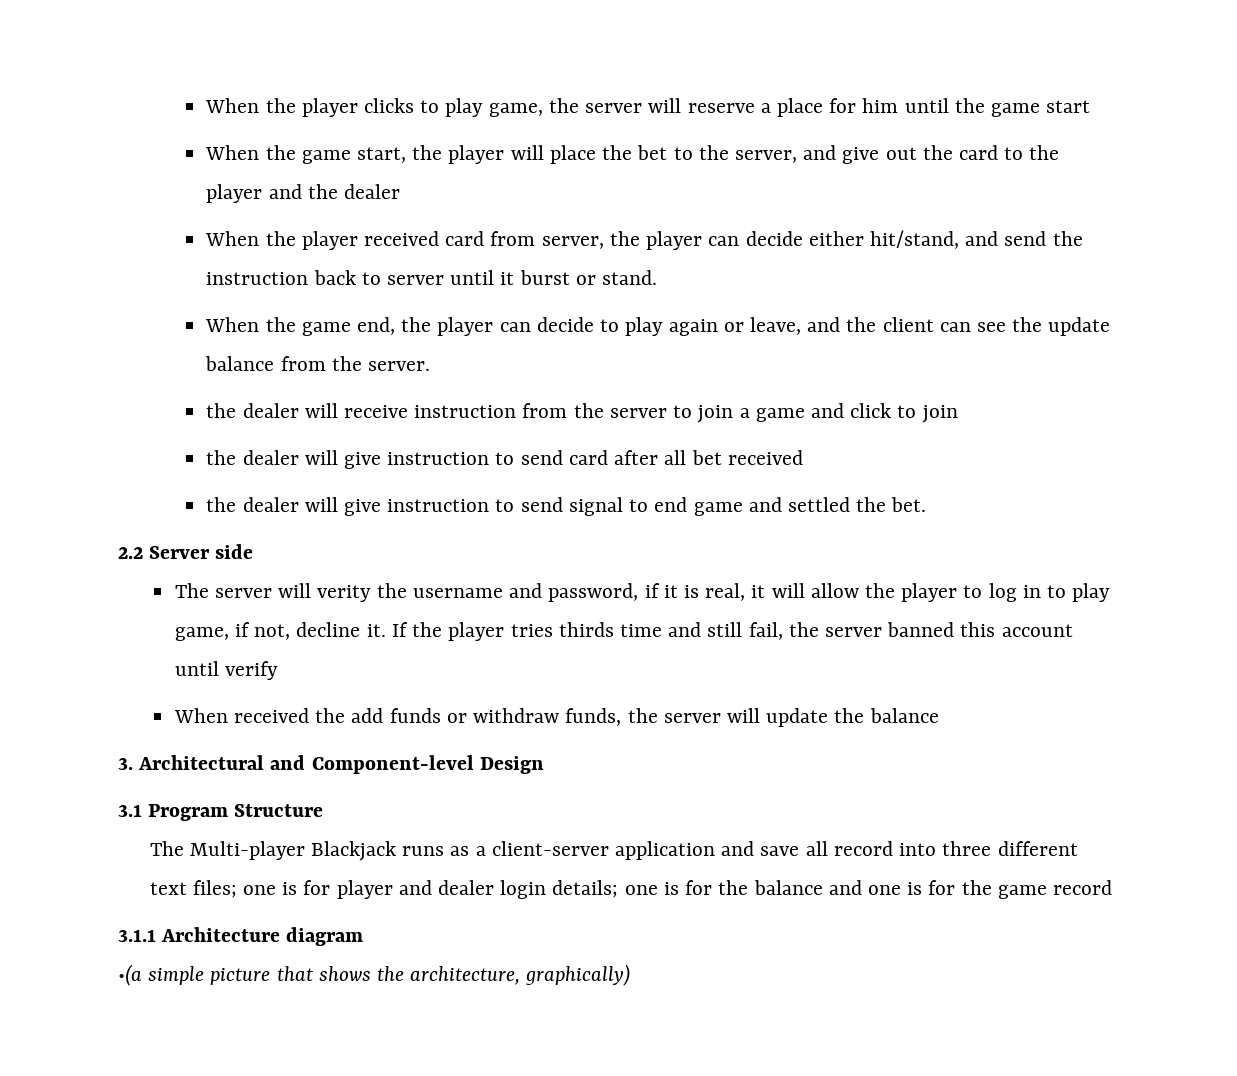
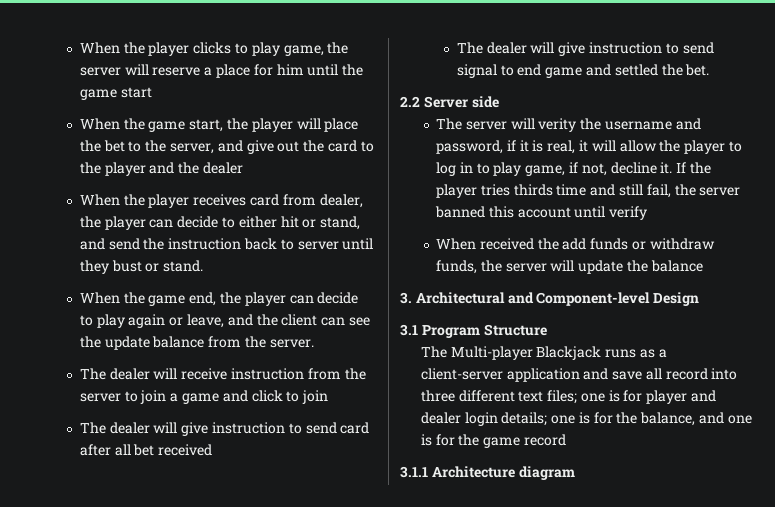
[364,231,440,246] received -> [193,194,247,206] receives
[541,230,959,250] server, the player can decide either hit/stand, -> [319,194,363,208] [79,216,361,230] dealer, the player can decide to either hit or stand,
[500,270,570,285] it burst -> [79,260,142,274] they bust
[206,403,237,418] the -> [79,368,106,380] The
[206,450,237,465] the -> [79,422,106,434] The
[206,497,237,512] the -> [456,42,483,54] The
[753,880,823,895] balance -> [640,412,696,426] balance,
[118,964,631,986] // •(a simple picture that shows the architecture, graphically) -> (575, 473) none

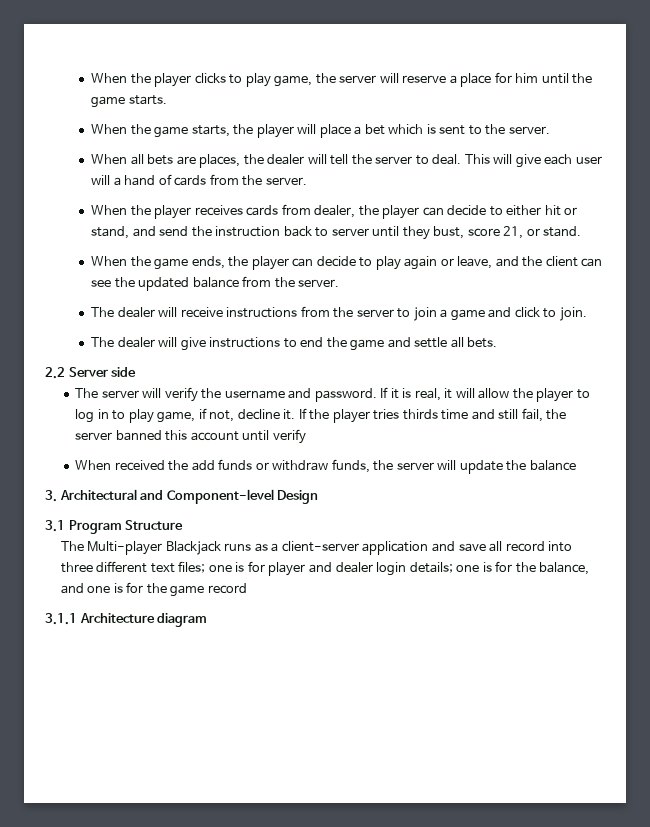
[120,87,152,98] [79,118,224,132] start // When the game start, -> [128,95,167,105] [91,124,230,138] starts. // When the game starts,
[79,140,374,154] [79,162,244,176] the bet to the server, and give out the card to the player and the dealer -> [354,124,550,135] [91,154,602,168] [91,174,307,186] a bet which is sent to the server. // When all bets are places, the dealer will tell the server to deal. This will give each user will a hand of cards from the server.
[250,194,280,206] card -> [246,205,279,216] cards
[111,260,142,272] bust -> [433,226,524,239] bust, score 21,
[189,292,217,306] end, -> [191,256,225,269] ends,
[104,336,150,350] update -> [138,277,190,291] updated
[231,368,305,380] instruction -> [226,307,298,318] instructions
[302,390,329,404] [79,422,370,436] [79,444,213,456] [456,42,714,56] [456,64,497,78] join // The dealer will give instruction to send card after all bet received // The dealer will give instruction to send signal -> [559,307,587,321] [91,337,281,351] join. // The dealer will give instructions
[545,64,710,78] game and settled the bet. -> [326,337,498,351] the game and settle all bets.
[538,118,577,132] verity -> [164,387,198,402] verify
[436,140,516,154] password, if -> [314,387,389,402] password. If

